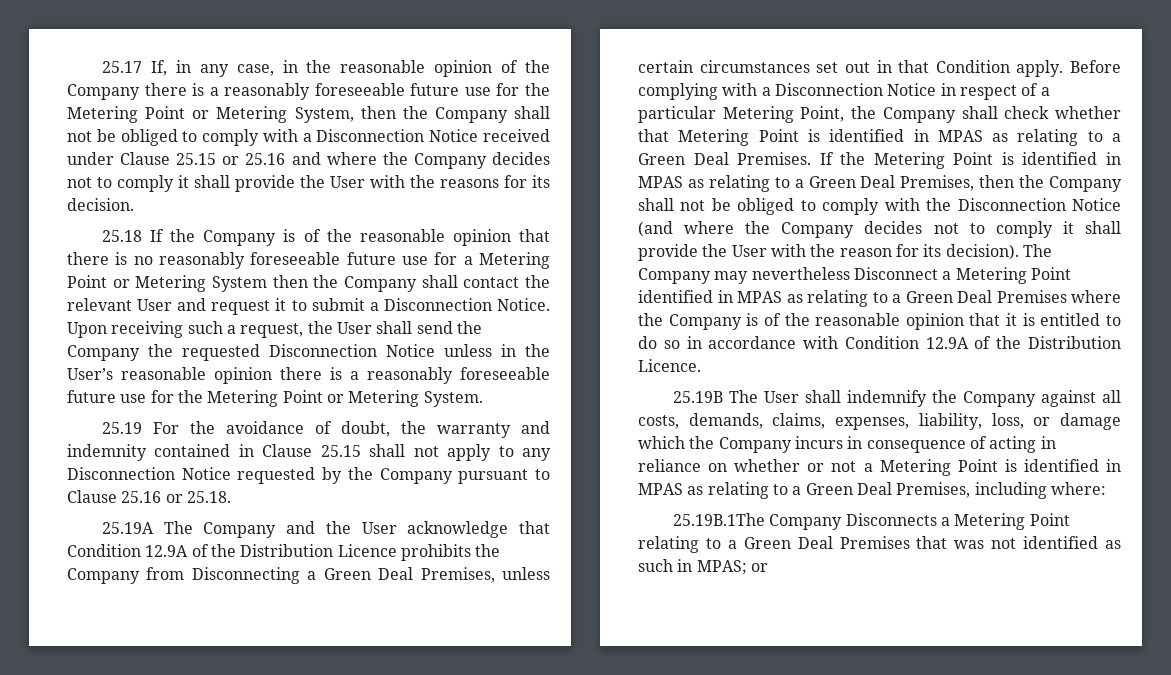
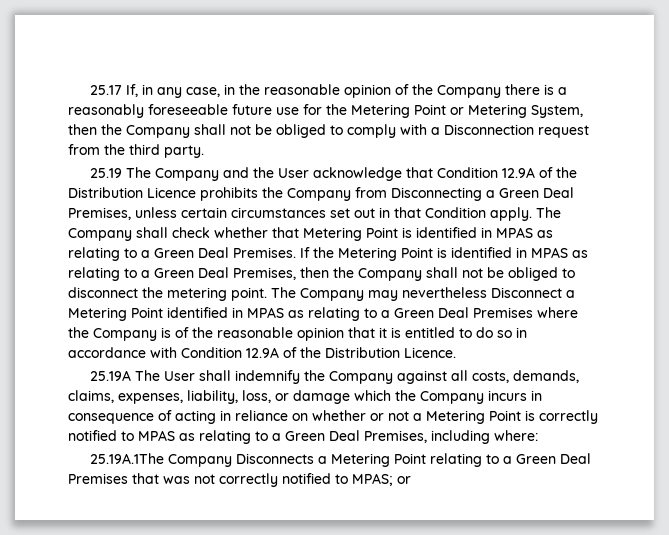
[429,129,550,142] [67,152,550,169] [67,175,550,192] [67,198,134,211] [101,229,550,246] [67,252,550,269] [67,275,550,292] [67,298,550,315] [67,321,482,338] [67,344,550,361] [67,367,550,384] [67,390,483,407] [101,421,550,438] [67,444,552,461] [67,467,550,484] [67,490,231,503] [101,522,154,534] Notice received under Clause 25.15 or 25.16 and where the Company decides not to comply it shall provide the User with the reasons for its decision. // 25.18 If the Company is of the reasonable opinion that there is no reasonably foreseeable future use for a Metering Point or Metering System then the Company shall contact the relevant User and request it to submit a Disconnection Notice. Upon receiving such a request, the User shall send the Company the requested Disconnection Notice unless in the User’s reasonable opinion there is a reasonably foreseeable future use for the Metering Point or Metering System. // 25.19 For the avoidance of doubt, the warranty and indemnity contained in Clause 25.15 shall not apply to any Disconnection Notice requested by the Company pursuant to Clause 25.16 or 25.18. // 25.19A -> [538,125,589,138] [68,144,204,158] [90,168,123,178] request from the third party. // 25.19
[1070,60,1121,73] [638,83,1050,100] [638,106,877,123] Before complying with a Disconnection Notice in respect of a particular Metering Point, the -> [536,207,561,218] The
[822,198,1121,215] [638,221,1121,238] [638,244,1019,261] comply with the Disconnection Notice (and where the Company decides not to comply it shall provide the User with the reason for its decision). -> [68,287,267,301] disconnect the metering point.
[672,391,723,403] 25.19B -> [90,370,132,381] 25.19A
[1023,459,1121,472] identified in -> [539,410,598,424] [68,430,134,441] correctly notified to
[672,513,765,526] 25.19B.1The -> [90,453,165,464] 25.19A.1The
[1023,536,1121,549] [638,559,693,572] identified as such in -> [219,473,348,487] correctly notified to

